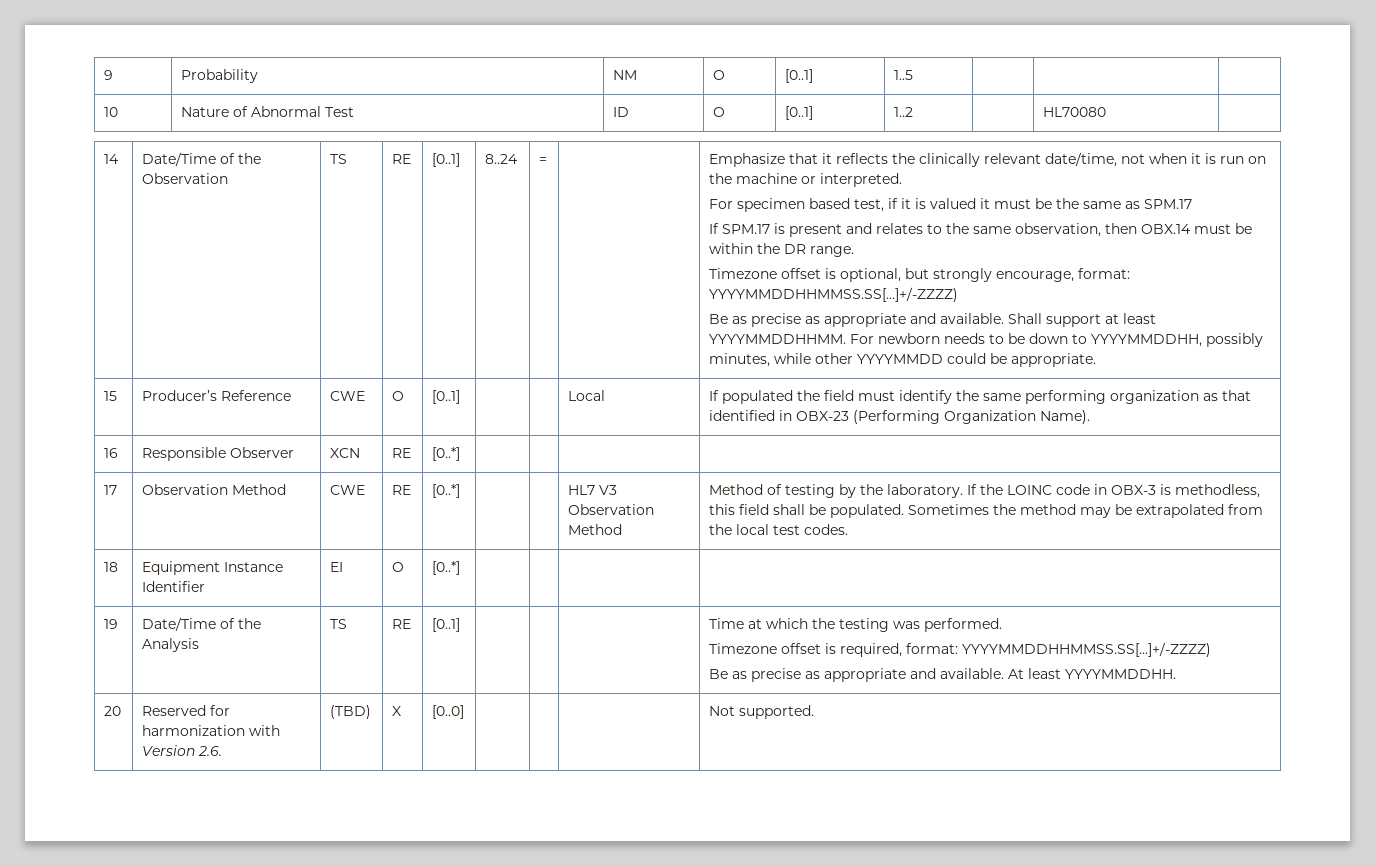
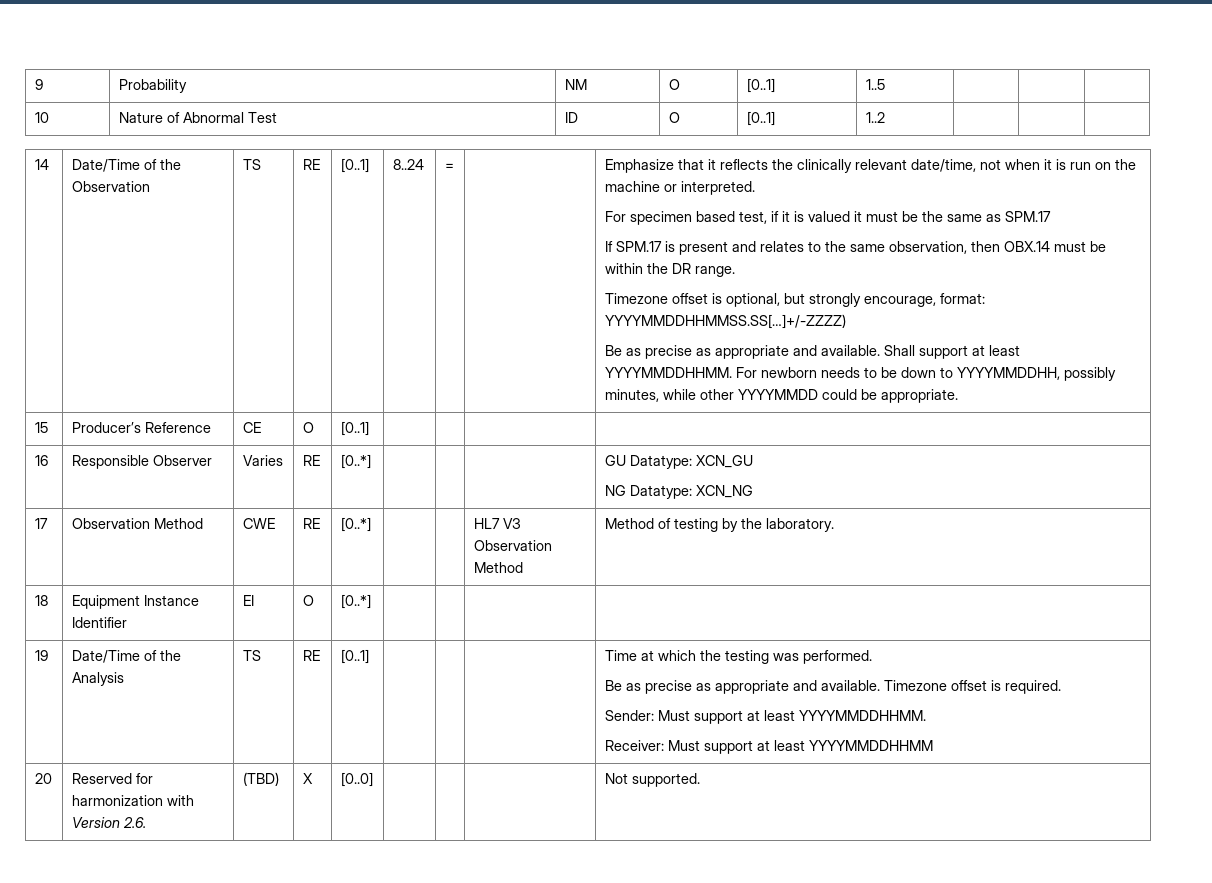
[1043,107,1107,117] HL70080 -> (885, 117) none
[330,391,366,401] CWE -> [242,422,261,433] CE
[568,390,606,401] [709,390,1252,404] [709,410,1091,424] Local | If populated the field must identify the same performing organization as that identified in OBX-23 (Performing Organization Name). -> (369, 428) |
[330,448,361,458] XCN -> [242,455,283,466] Varies
(461, 454) none -> [604,455,753,469] [604,485,753,499] GU Datatype: XCN_GU // NG Datatype: XCN_NG
[967,484,1261,498] [709,504,1264,518] [709,524,849,535] If the LOINC code in OBX-3 is methodless, this field shall be populated. Sometimes the method may be extrapolated from the local test codes. -> (834, 525) none
[709,642,1212,657] [709,668,1177,682] // Timezone offset is required, format: YYYYMMDDHHMMSS.SS[…]+/-ZZZZ) // Be as precise as appropriate and available. At least YYYYMMDDHH. -> [604,680,1061,694] [604,710,926,724] [604,740,933,754] // Be as precise as appropriate and available. Timezone offset is required. // Sender: Must support at least YYYYMMDDHHMM. // Receiver: Must support at least YYYYMMDDHHMM

